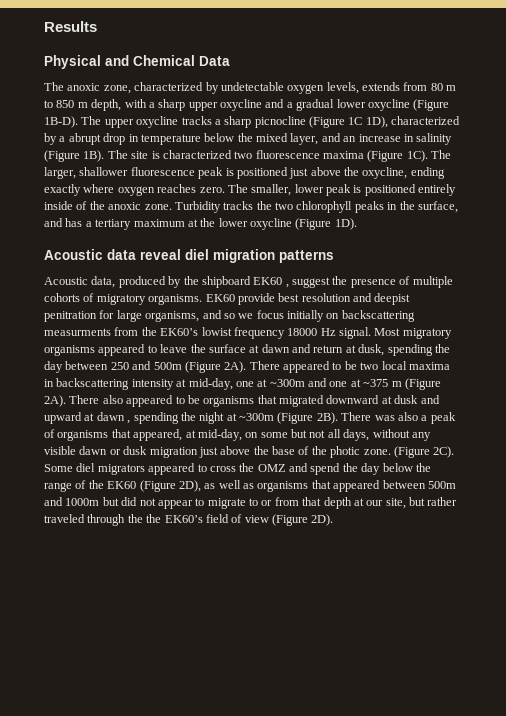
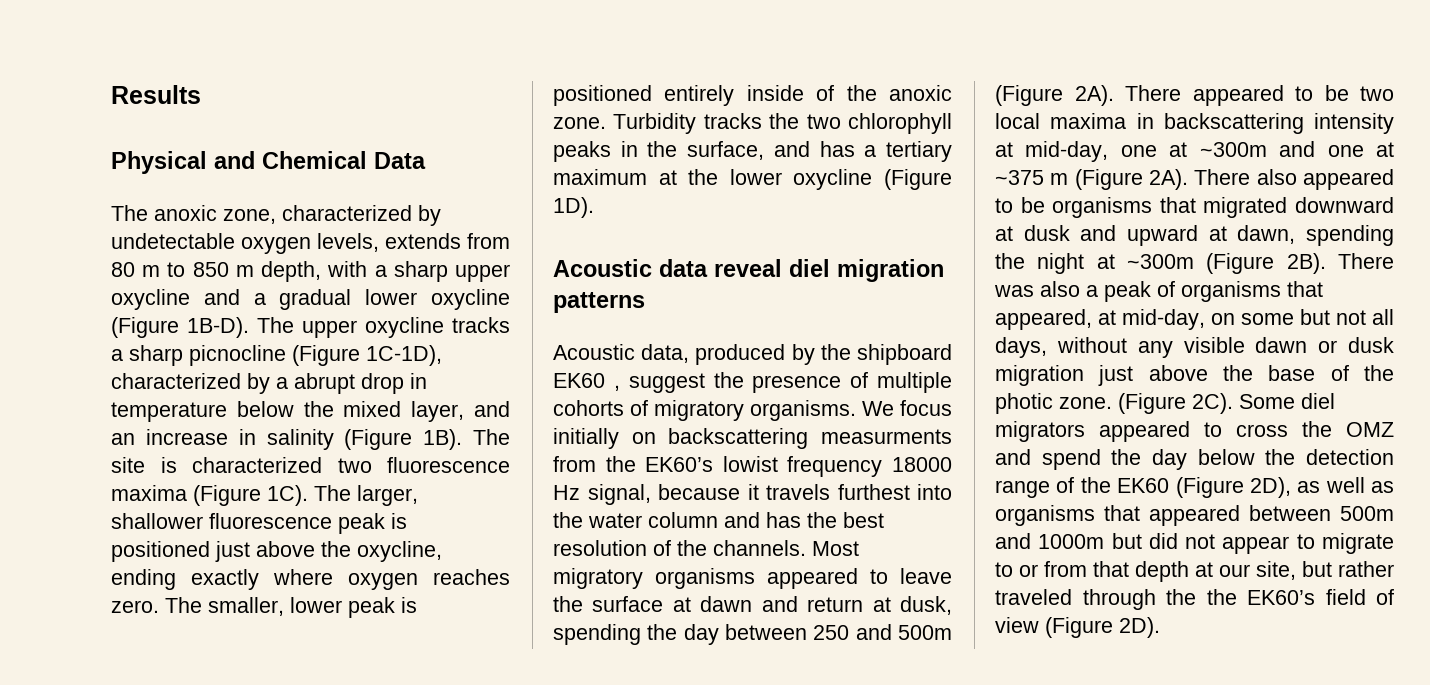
[348,116,388,128] 1C 1D), -> [366,345,442,366] 1C-1D),
[205,293,411,305] [44,310,254,322] EK60 provide best resolution and deepist penitration for large organisms, and so we -> [862,401,894,416] We
[339,327,371,339] signal. -> [587,484,952,505] [553,512,884,528] [553,540,806,556] signal, because it travels furthest into the water column and has the best resolution of the channels.
[96,412,131,424] dawn , -> [1237,225,1296,244] dawn,
(431, 467) none -> [1306,449,1394,465] detection

